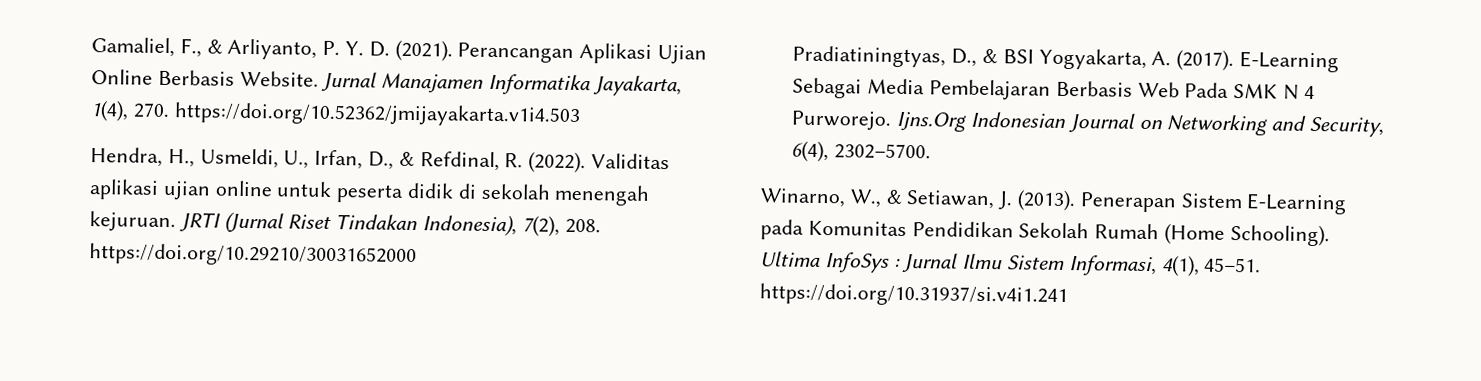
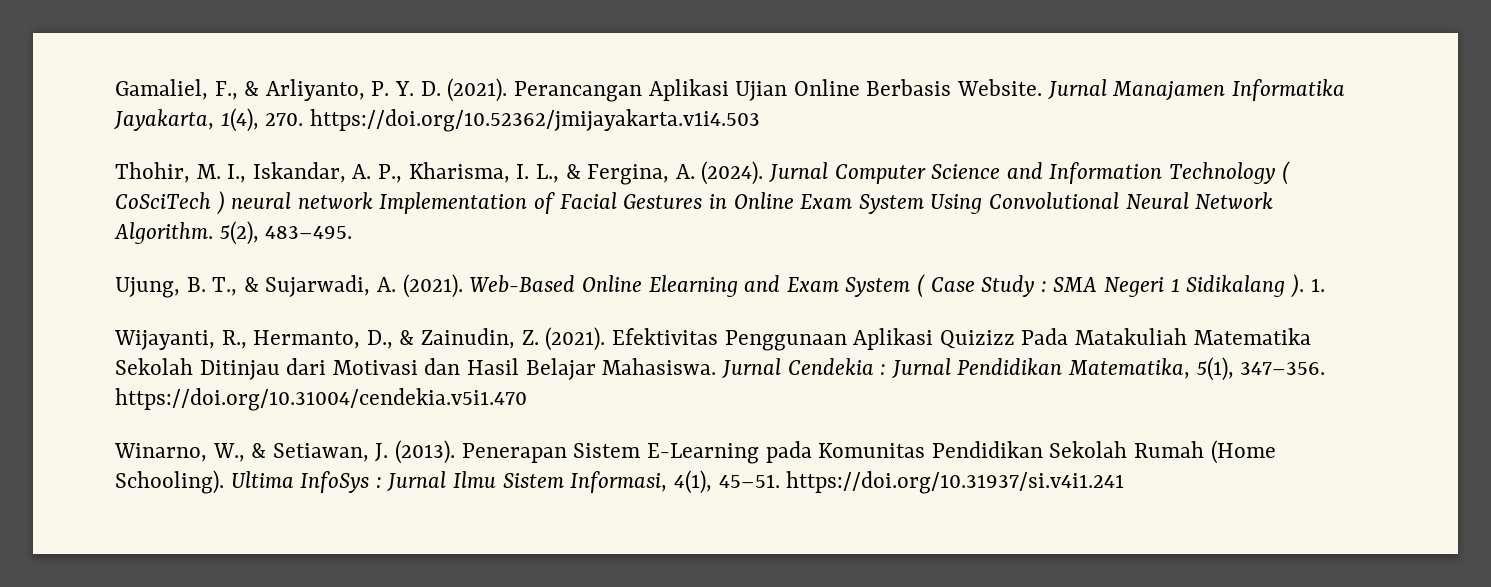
[90,147,671,174] [89,179,651,206] [89,211,601,237] [89,243,417,268] [792,45,1340,73] [792,77,1315,101] [791,110,1385,137] [791,140,932,163] Hendra, H., Usmeldi, U., Irfan, D., & Refdinal, R. (2022). Validitas aplikasi ujian online untuk peserta didik di sekolah menengah kejuruan. JRTI (Jurnal Riset Tindakan Indonesia), 7(2), 208. https://doi.org/10.29210/30031652000 // Pradiatiningtyas, D., & BSI Yogyakarta, A. (2017). E-Learning Sebagai Media Pembelajaran Berbasis Web Pada SMK N 4 Purworejo. Ijns.Org Indonesian Journal on Networking and Security, 6(4), 2302–5700. -> [115,161,1290,185] [115,191,1274,215] [114,221,353,245] [115,274,1325,298] [114,327,1311,351] [115,357,1326,381] [115,388,527,411] Thohir, M. I., Iskandar, A. P., Kharisma, I. L., & Fergina, A. (2024). Jurnal Computer Science and Information Technology ( CoSciTech ) neural network Implementation of Facial Gestures in Online Exam System Using Convolutional Neural Network Algorithm. 5(2), 483–495. // Ujung, B. T., & Sujarwadi, A. (2021). Web-Based Online Elearning and Exam System ( Case Study : SMA Negeri 1 Sidikalang ). 1. // Wijayanti, R., Hermanto, D., & Zainudin, Z. (2021). Efektivitas Penggunaan Aplikasi Quizizz Pada Matakuliah Matematika Sekolah Ditinjau dari Motivasi dan Hasil Belajar Mahasiswa. Jurnal Cendekia : Jurnal Pendidikan Matematika, 5(1), 347–356. https://doi.org/10.31004/cendekia.v5i1.470

